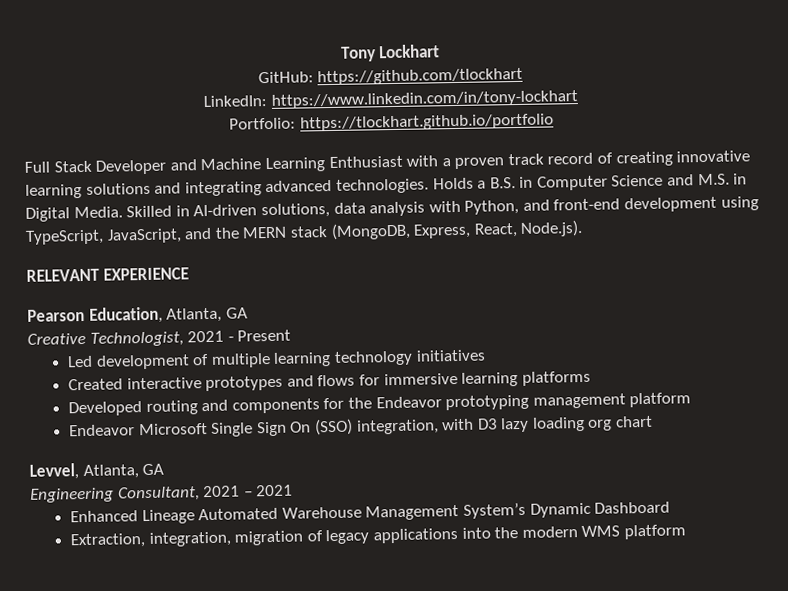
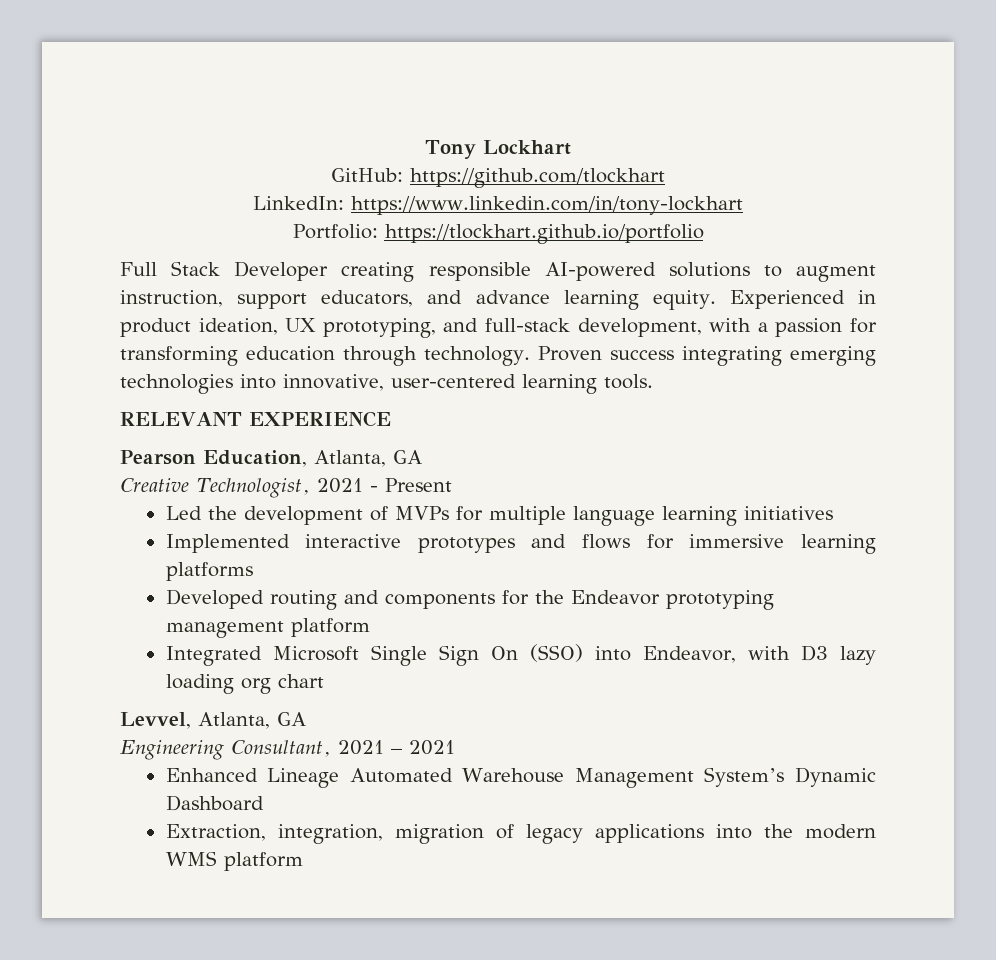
[169,150,751,173] [25,173,748,199] [25,196,759,222] [25,219,584,245] and Machine Learning Enthusiast with a proven track record of creating innovative learning solutions and integrating advanced technologies. Holds a B.S. in Computer Science and M.S. in Digital Media. Skilled in AI-driven solutions, data analysis with Python, and front-end development using TypeScript, JavaScript, and the MERN stack (MongoDB, Express, React, Node.js). -> [341,262,876,282] [120,290,876,310] [120,318,878,338] [120,346,876,366] [120,374,653,394] creating responsible AI-powered solutions to augment instruction, support educators, and advance learning equity. Experienced in product ideation, UX prototyping, and full-stack development, with a passion for transforming education through technology. Proven success integrating emerging technologies into innovative, user-centered learning tools.
(93, 361) none -> [207,506,237,520] the
[210,350,413,368] multiple learning technology -> [394,506,737,526] MVPs for multiple language learning
[67,378,123,391] Created -> [165,534,290,553] Implemented
[68,424,135,437] Endeavor -> [165,646,262,666] Integrated
[356,419,439,435] integration, -> [594,646,736,663] into Endeavor,

